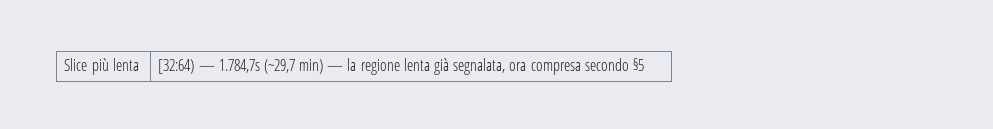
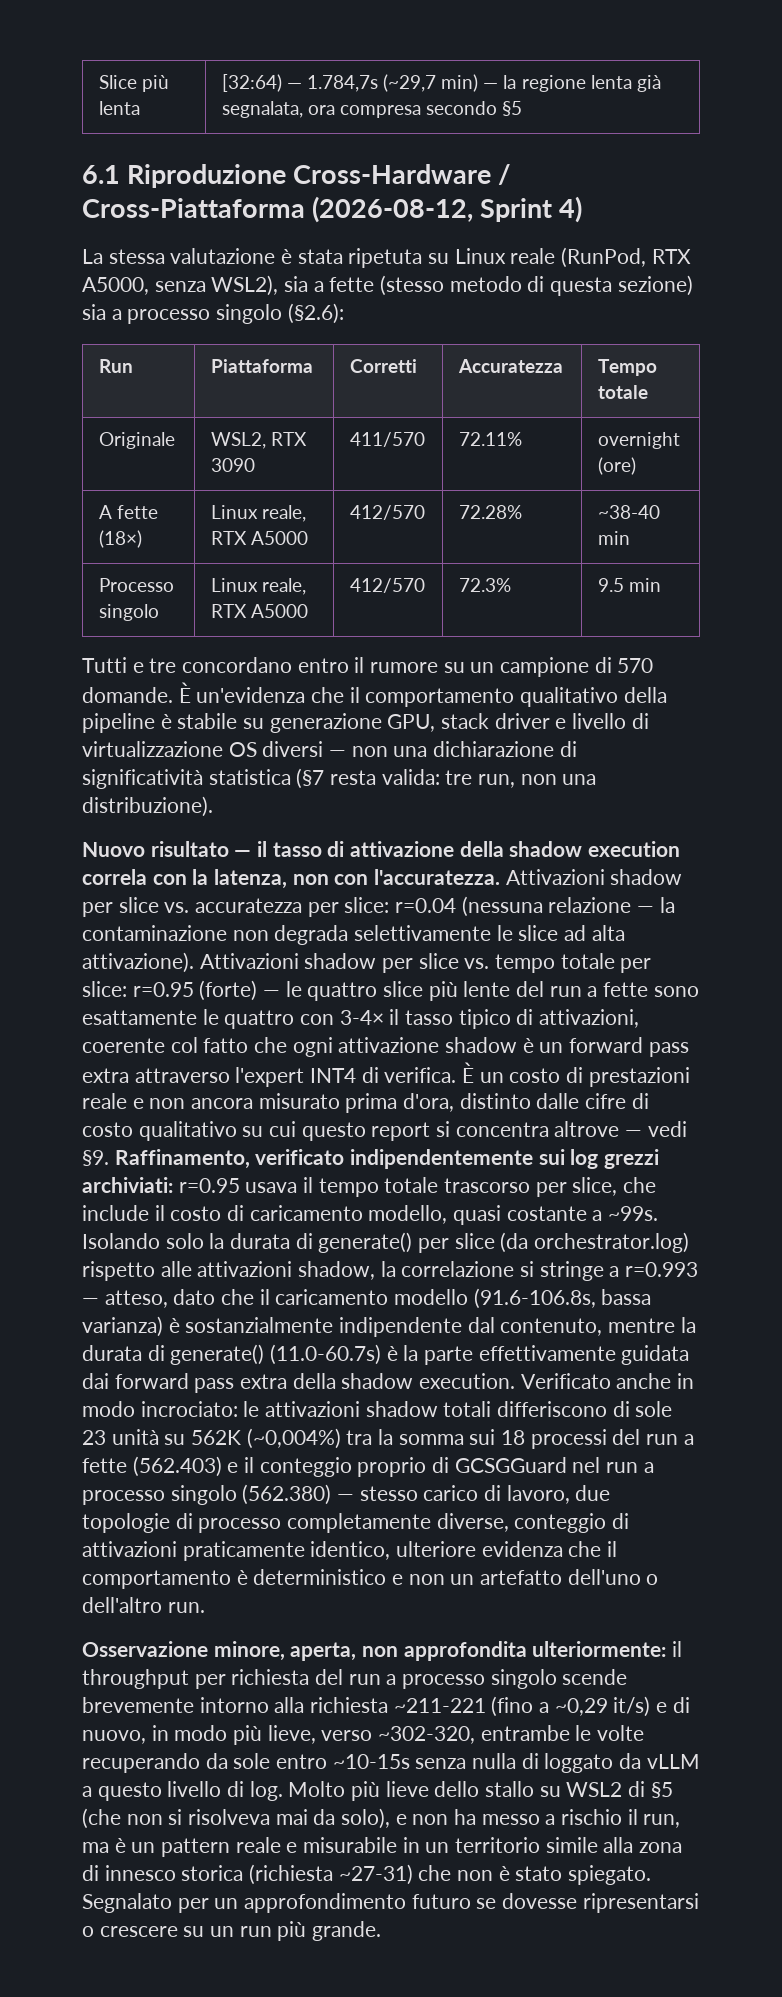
(644, 64) none -> [82,164,512,188] [82,196,583,223] [82,247,691,268] [82,275,693,296] [82,303,344,324] [98,359,133,373] [210,359,313,373] [349,359,417,373] [457,359,563,373] [597,359,657,376] [597,385,648,399] [98,432,175,449] [210,432,307,449] [210,458,255,472] [349,432,425,447] [458,432,522,446] [597,432,680,449] [597,457,636,475] [98,505,158,519] [98,530,142,548] [210,505,306,522] [210,531,308,545] [349,505,425,520] [458,505,522,519] [597,505,660,519] [597,531,630,545] [98,578,174,592] [98,604,159,621] [210,578,306,595] [210,604,308,618] [349,578,425,593] [458,578,511,592] [597,578,661,592] [82,657,654,677] [82,682,667,707] [82,713,649,733] [82,741,577,757] [82,768,597,789] [82,796,213,817] [82,841,681,857] [82,869,683,889] [82,896,675,917] [82,925,625,945] [82,952,652,973] [82,980,699,1001] [82,1009,640,1029] [82,1037,689,1057] [82,1062,690,1087] [82,1093,649,1113] [82,1121,687,1141] [82,1149,660,1169] [82,1177,657,1197] [82,1205,659,1225] [82,1232,690,1253] [82,1261,699,1281] [82,1288,652,1309] [82,1316,696,1337] [82,1344,690,1365] [82,1373,695,1393] [82,1401,673,1417] [82,1428,694,1449] [82,1456,654,1477] [82,1484,611,1505] [82,1513,630,1533] [82,1541,618,1561] [82,1569,659,1589] [82,1597,205,1613] [82,1641,683,1661] [82,1669,628,1689] [82,1696,690,1717] [82,1725,645,1745] [82,1753,700,1773] [82,1781,673,1801] [82,1808,681,1829] [82,1837,683,1857] [82,1864,652,1885] [82,1893,699,1913] [82,1921,382,1941] // 6.1 Riproduzione Cross-Hardware / Cross-Piattaforma (2026-08-12, Sprint 4) // La stessa valutazione è stata ripetuta su Linux reale (RunPod, RTX A5000, senza WSL2), sia a fette (stesso metodo di questa sezione) sia a processo singolo (§2.6): // Run | Piattaforma | Corretti | Accuratezza | Tempo totale // Originale | WSL2, RTX 3090 | 411/570 | 72.11% | overnight (ore) // A fette (18×) | Linux reale, RTX A5000 | 412/570 | 72.28% | ~38-40 min // Processo singolo | Linux reale, RTX A5000 | 412/570 | 72.3% | 9.5 min // Tutti e tre concordano entro il rumore su un campione di 570 domande. È un'evidenza che il comportamento qualitativo della pipeline è stabile su generazione GPU, stack driver e livello di virtualizzazione OS diversi — non una dichiarazione di significatività statistica (§7 resta valida: tre run, non una distribuzione). // Nuovo risultato — il tasso di attivazione della shadow execution correla con la latenza, non con l'accuratezza. Attivazioni shadow per slice vs. accuratezza per slice: r=0.04 (nessuna relazione — la contaminazione non degrada selettivamente le slice ad alta attivazione). Attivazioni shadow per slice vs. tempo totale per slice: r=0.95 (forte) — le quattro slice più lente del run a fette sono esattamente le quattro con 3-4× il tasso tipico di attivazioni, coerente col fatto che ogni attivazione shadow è un forward pass extra attraverso l'expert INT4 di verifica. È un costo di prestazioni reale e non ancora misurato prima d'ora, distinto dalle cifre di costo qualitativo su cui questo report si concentra altrove — vedi §9. Raffinamento, verificato indipendentemente sui log grezzi archiviati: r=0.95 usava il tempo totale trascorso per slice, che include il costo di caricamento modello, quasi costante a ~99s. Isolando solo la durata di generate() per slice (da orchestrator.log) rispetto alle attivazioni shadow, la correlazione si stringe a r=0.993 — atteso, dato che il caricamento modello (91.6-106.8s, bassa varianza) è sostanzialmente indipendente dal contenuto, mentre la durata di generate() (11.0-60.7s) è la parte effettivamente guidata dai forward pass extra della shadow execution. Verificato anche in modo incrociato: le attivazioni shadow totali differiscono di sole 23 unità su 562K (~0,004%) tra la somma sui 18 processi del run a fette (562.403) e il conteggio proprio di GCSGGuard nel run a processo singolo (562.380) — stesso carico di lavoro, due topologie di processo completamente diverse, conteggio di attivazioni praticamente identico, ulteriore evidenza che il comportamento è deterministico e non un artefatto dell'uno o dell'altro run. // Osservazione minore, aperta, non approfondita ulteriormente: il throughput per richiesta del run a processo singolo scende brevemente intorno alla richiesta ~211-221 (fino a ~0,29 it/s) e di nuovo, in modo più lieve, verso ~302-320, entrambe le volte recuperando da sole entro ~10-15s senza nulla di loggato da vLLM a questo livello di log. Molto più lieve dello stallo su WSL2 di §5 (che non si risolveva mai da solo), e non ha messo a rischio il run, ma è un pattern reale e misurabile in un territorio simile alla zona di innesco storica (richiesta ~27-31) che non è stato spiegato. Segnalato per un approfondimento futuro se dovesse ripresentarsi o crescere su un run più grande.

